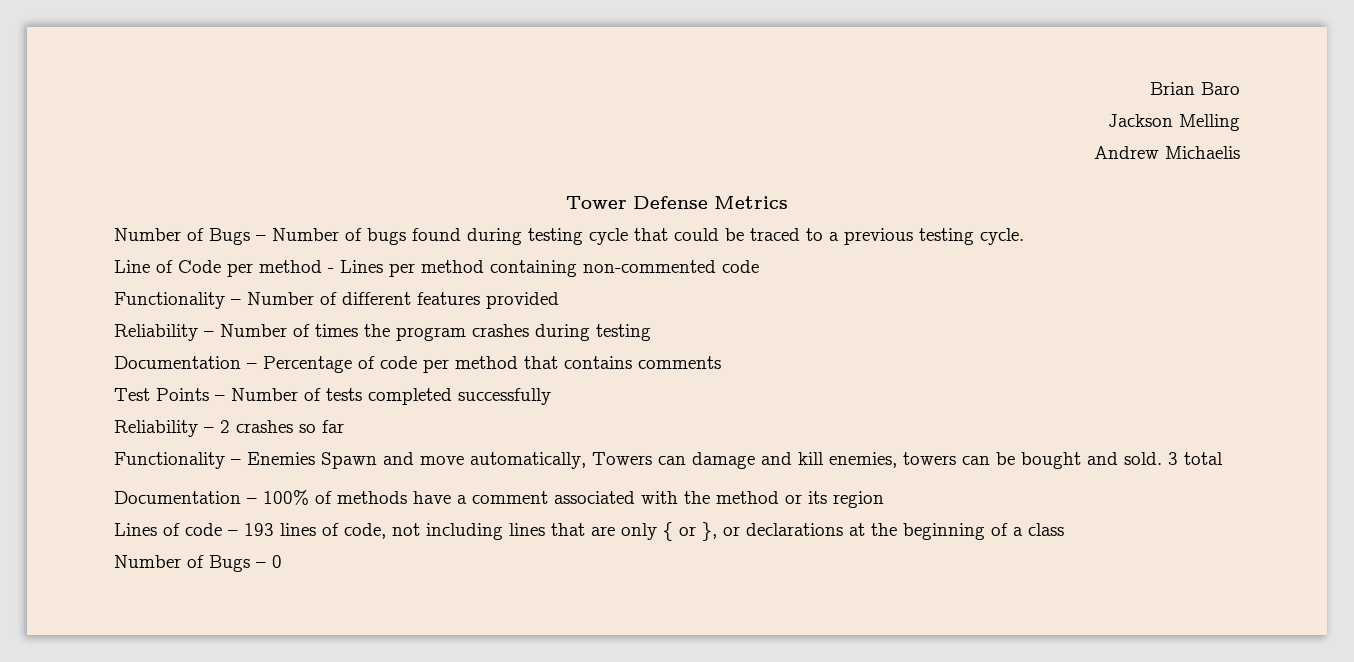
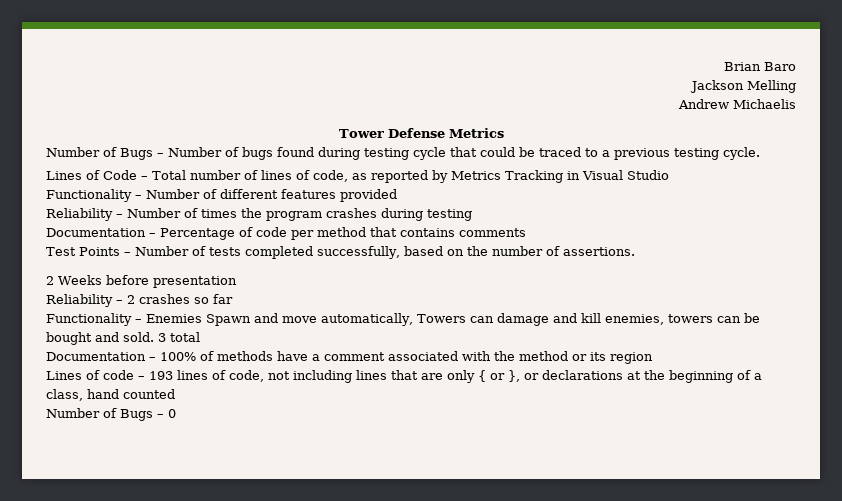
[114,260,150,273] Line -> [46,171,82,180] Lines
[227,260,759,277] per method - Lines per method containing non-commented code -> [141,170,669,183] – Total number of lines of code, as reported by Metrics Tracking in Visual Studio
[458,388,551,405] successfully -> [317,246,635,259] [46,275,237,288] successfully, based on the number of assertions. // 2 Weeks before presentation
[1028,523,1064,536] class -> [46,389,175,401] class, hand counted

